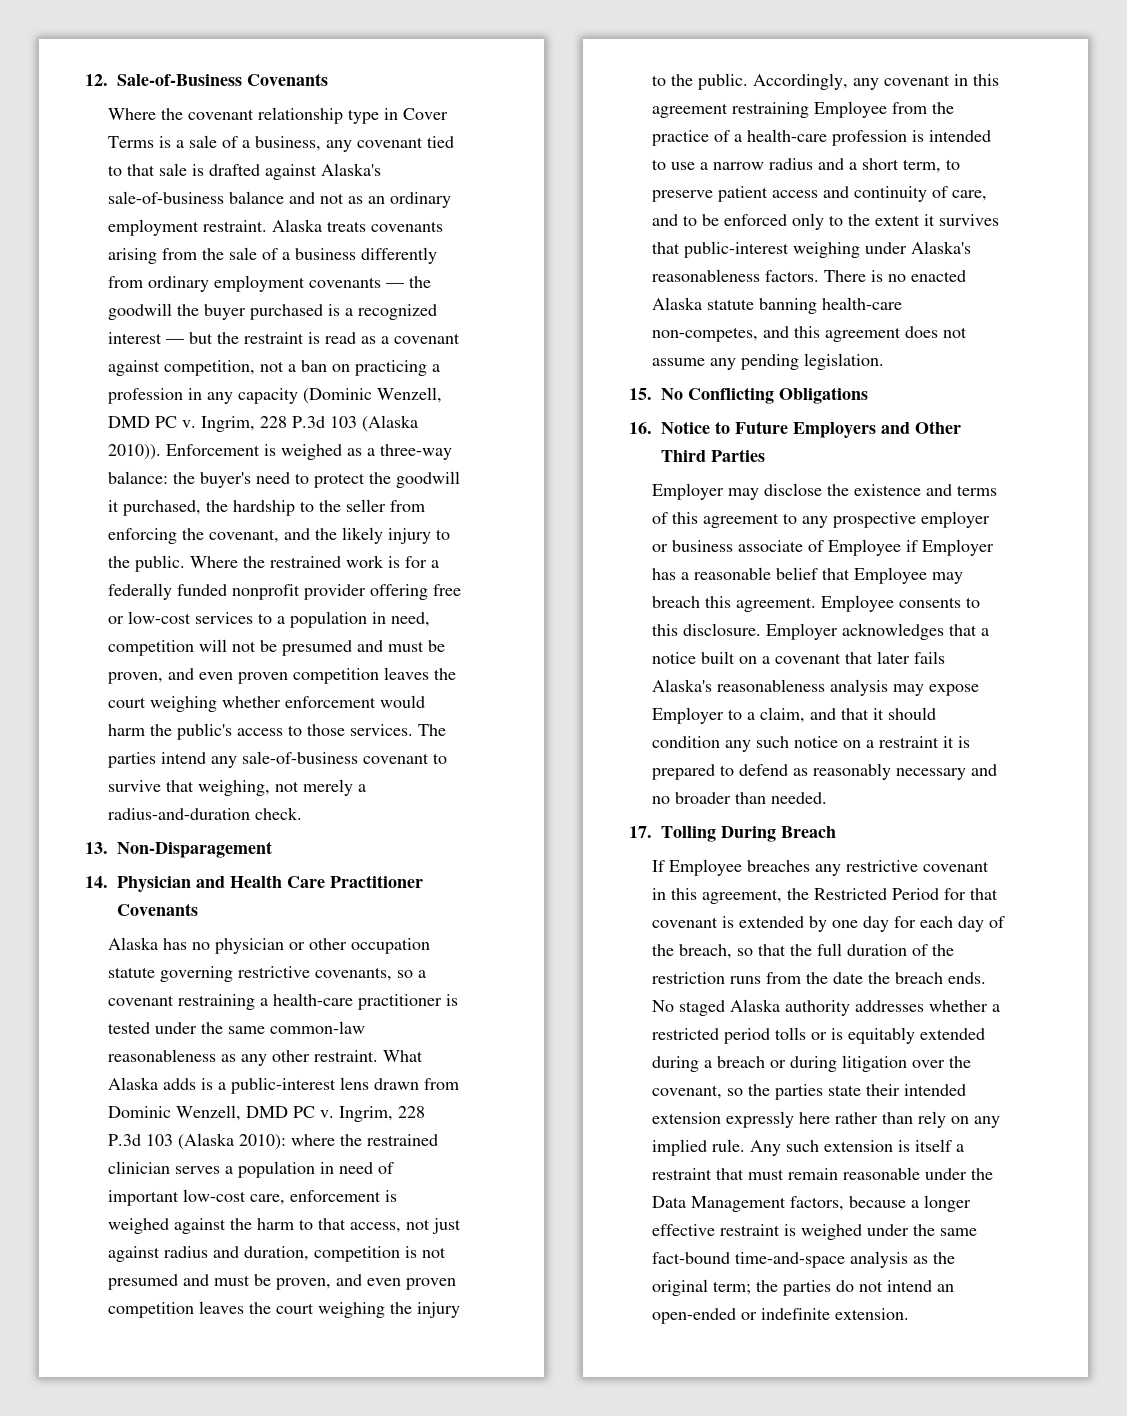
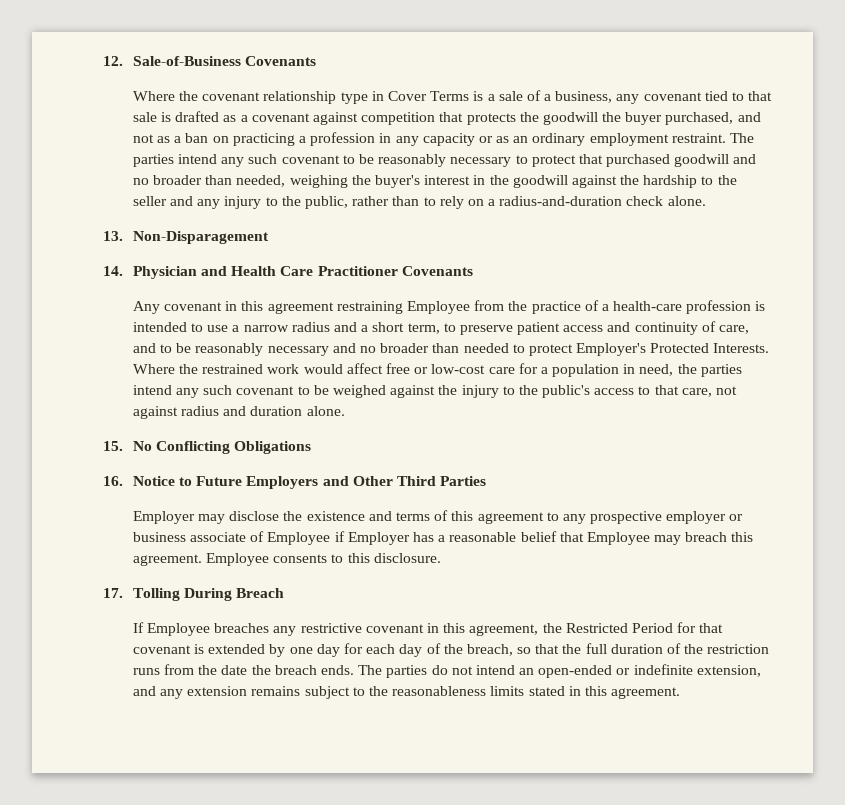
[265,163,382,180] [108,191,452,208] [108,219,444,236] [108,247,438,264] [108,275,432,292] [108,303,438,320] [108,332,461,344] [108,360,285,376] against Alaska's sale-of-business balance and not as an ordinary employment restraint. Alaska treats covenants arising from the sale of a business differently from ordinary employment covenants — the goodwill the buyer purchased is a recognized interest — but the restraint is read as a covenant against competition, not -> [223,112,761,125] [132,134,171,143] as a covenant against competition that protects the goodwill the buyer purchased, and not as
[303,387,443,404] [108,415,419,432] [108,444,453,460] [108,471,461,488] [108,500,202,516] (Dominic Wenzell, DMD PC v. Ingrim, 228 P.3d 103 (Alaska 2010)). Enforcement is weighed as a three-way balance: the buyer's need to protect the goodwill it purchased, -> [478,133,755,146] [132,154,757,167] [132,175,617,188] or as an ordinary employment restraint. The parties intend any such covenant to be reasonably necessary to protect that purchased goodwill and no broader than needed, weighing the buyer's interest in the goodwill against
[390,500,426,512] [108,527,451,544] [108,555,440,572] [108,583,462,600] [108,611,431,628] [108,639,446,656] [108,667,457,684] [108,695,426,712] [108,723,447,740] [108,751,448,768] [108,779,367,796] [108,807,303,820] from enforcing the covenant, and the likely injury to the public. Where the restrained work is for a federally funded nonprofit provider offering free or low-cost services to a population in need, competition will not be presumed and must be proven, and even proven competition leaves the court weighing whether enforcement would harm the public's access to those services. The parties intend any sale-of-business covenant to survive that weighing, not merely a radius-and-duration check. -> [170,196,706,209] and any injury to the public, rather than to rely on a radius-and-duration check alone.
[108,937,431,954] [108,966,427,982] [108,993,459,1010] [108,1021,366,1034] [108,1049,424,1066] [108,1077,460,1094] [108,1105,426,1122] [108,1133,439,1150] [108,1161,395,1178] [108,1189,398,1206] [108,1218,462,1234] [108,1246,447,1262] [108,1274,457,1290] [108,1301,461,1318] [652,73,880,90] Alaska has no physician or other occupation statute governing restrictive covenants, so a covenant restraining a health-care practitioner is tested under the same common-law reasonableness as any other restraint. What Alaska adds is a public-interest lens drawn from Dominic Wenzell, DMD PC v. Ingrim, 228 P.3d 103 (Alaska 2010): where the restrained clinician serves a population in need of important low-cost care, enforcement is weighed against the harm to that access, not just against radius and duration, competition is not presumed and must be proven, and even proven competition leaves the court weighing the injury to the public. Accordingly, any -> [132,301,160,314] Any
[724,213,1000,230] [652,241,972,258] [652,269,967,282] [652,297,903,314] [652,326,968,342] [652,353,885,370] enforced only to the extent it survives that public-interest weighing under Alaska's reasonableness factors. There is no enacted Alaska statute banning health-care non-competes, and this agreement does not assume any pending legislation. -> [195,343,770,356] [132,363,742,377] [132,385,738,398] [132,406,345,419] reasonably necessary and no broader than needed to protect Employer's Protected Interests. Where the restrained work would affect free or low-cost care for a population in need, the parties intend any such covenant to be weighed against the injury to the public's access to that care, not against radius and duration alone.
[766,623,990,640] [652,651,946,664] [652,679,980,696] [652,707,937,724] [652,736,971,752] [652,763,998,780] [652,792,828,804] Employer acknowledges that a notice built on a covenant that later fails Alaska's reasonableness analysis may expose Employer to a claim, and that it should condition any such notice on a restraint it is prepared to defend as reasonably necessary and no broader than needed. -> (441, 558) none
[652,999,1001,1016] [652,1027,986,1044] [652,1055,972,1072] [652,1084,967,1100] [652,1111,1001,1128] [652,1139,965,1156] [652,1167,994,1180] [652,1195,972,1212] [652,1224,978,1240] [652,1251,956,1268] [652,1279,779,1296] No staged Alaska authority addresses whether a restricted period tolls or is equitably extended during a breach or during litigation over the covenant, so the parties state their intended extension expressly here rather than rely on any implied rule. Any such extension is itself a restraint that must remain reasonable under the Data Management factors, because a longer effective restraint is weighed under the same fact-bound time-and-space analysis as the original term; the -> [358,665,383,675] The
[835,1308,910,1320] extension. -> [696,665,761,677] [132,686,681,699] extension, and any extension remains subject to the reasonableness limits stated in this agreement.

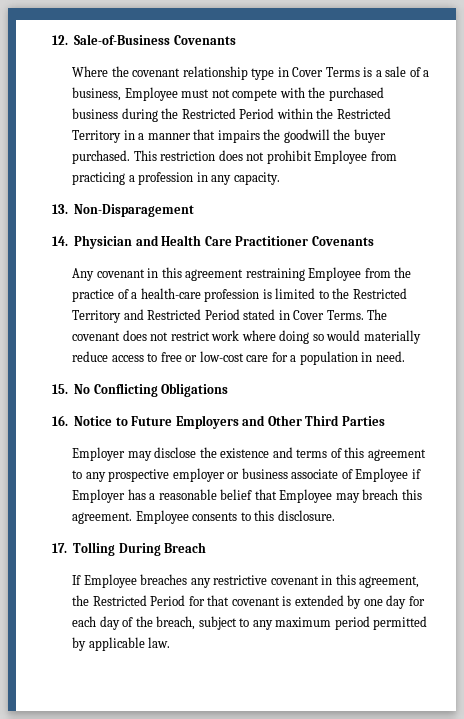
[616,91,773,104] [132,111,761,125] [132,133,229,143] any covenant tied to that sale is drafted as a covenant against competition that protects the goodwill the buyer purchased, and not as a ban on -> [124,87,384,101] [72,108,391,122] [72,129,386,143] [72,150,397,164] Employee must not compete with the purchased business during the Restricted Period within the Restricted Territory in a manner that impairs the goodwill the buyer purchased. This restriction does not prohibit Employee from
[422,133,755,146] [132,154,757,167] [132,175,737,188] [132,196,706,209] capacity or as an ordinary employment restraint. The parties intend any such covenant to be reasonably necessary to protect that purchased goodwill and no broader than needed, weighing the buyer's interest in the goodwill against the hardship to the seller and any injury to the public, rather than to rely on a radius-and-duration check alone. -> [233,172,280,185] capacity.
[132,321,750,335] [132,343,770,356] [132,363,383,374] intended to use a narrow radius and a short term, to preserve patient access and continuity of care, and to be reasonably necessary and no broader than needed to protect Employer's Protected Interests. Where the restrained work would affect -> [275,288,407,299] [72,309,388,323] [72,330,421,344] [72,351,158,362] limited to the Restricted Territory and Restricted Period stated in Cover Terms. The covenant does not restrict work where doing so would materially reduce access to
[639,364,742,377] [132,385,738,398] [132,406,345,419] need, the parties intend any such covenant to be weighed against the injury to the public's access to that care, not against radius and duration alone. -> [375,351,405,362] need.
[517,643,770,654] [132,664,761,678] [132,686,681,699] so that the full duration of the restriction runs from the date the breach ends. The parties do not intend an open-ended or indefinite extension, and any extension remains subject to the reasonableness limits stated in this agreement. -> [198,616,428,630] [72,637,171,651] subject to any maximum period permitted by applicable law.

